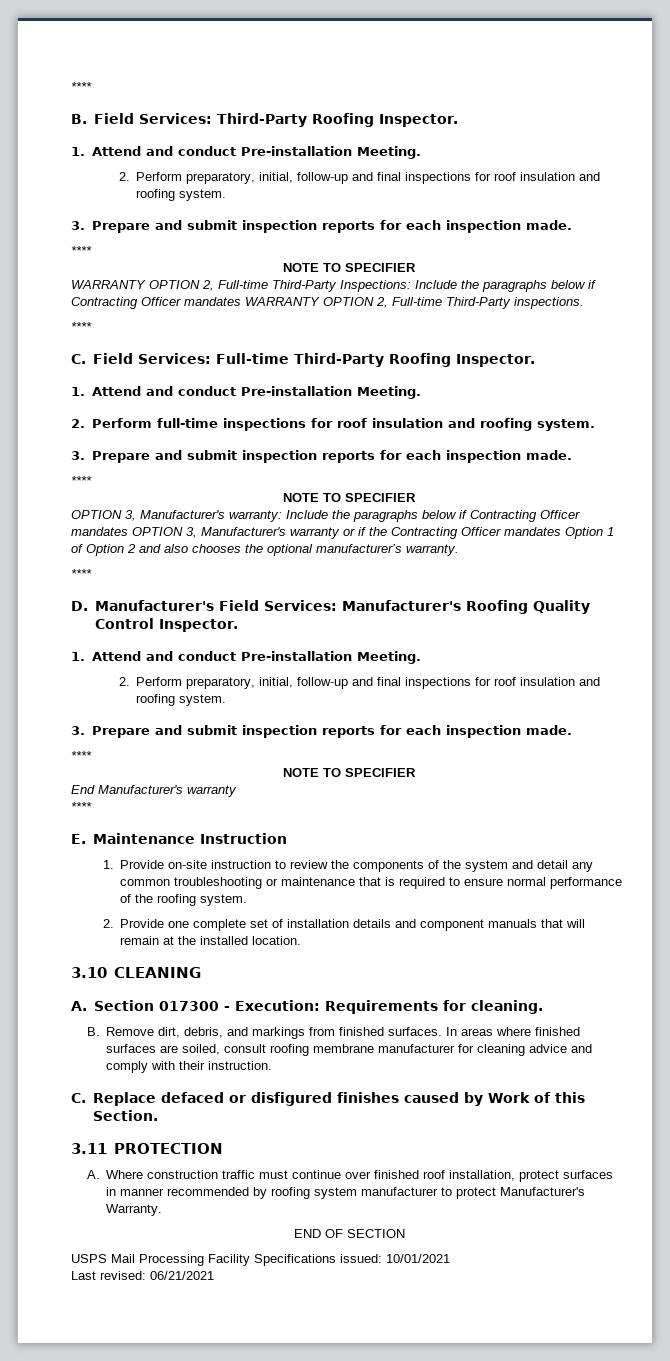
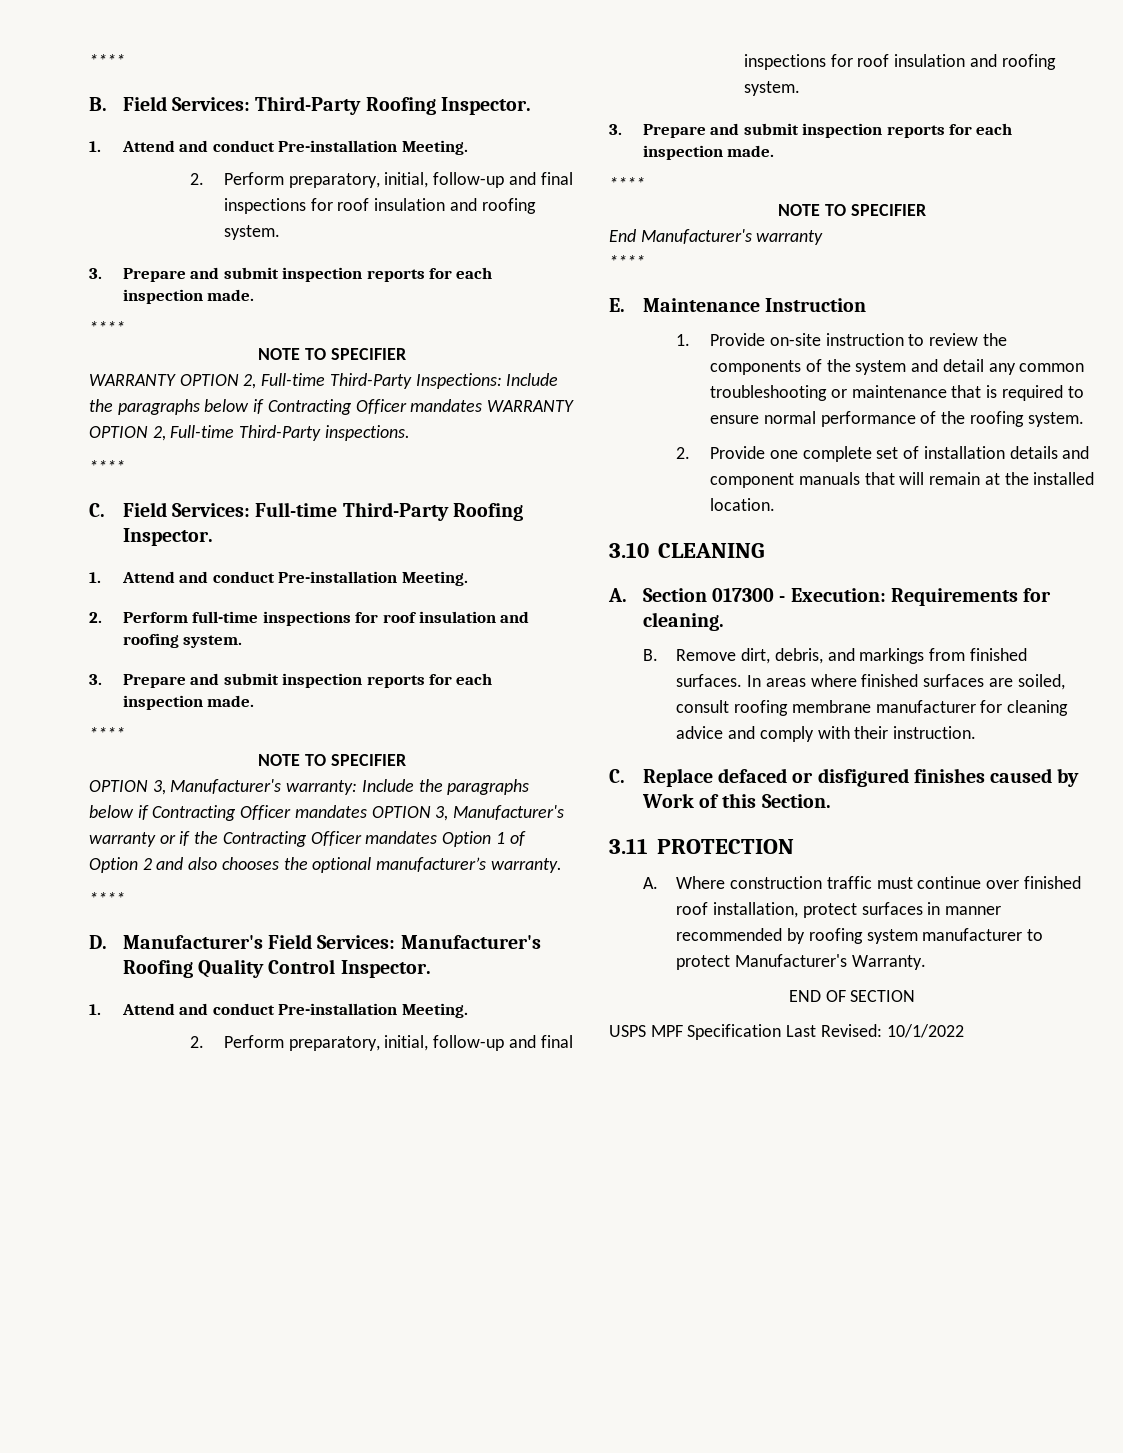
[111,1254,450,1266] [71,1271,214,1280] Mail Processing Facility Specifications issued: 10/01/2021 // Last revised: 06/21/2021 -> [650,1024,964,1040] MPF Specification Last Revised: 10/1/2022

